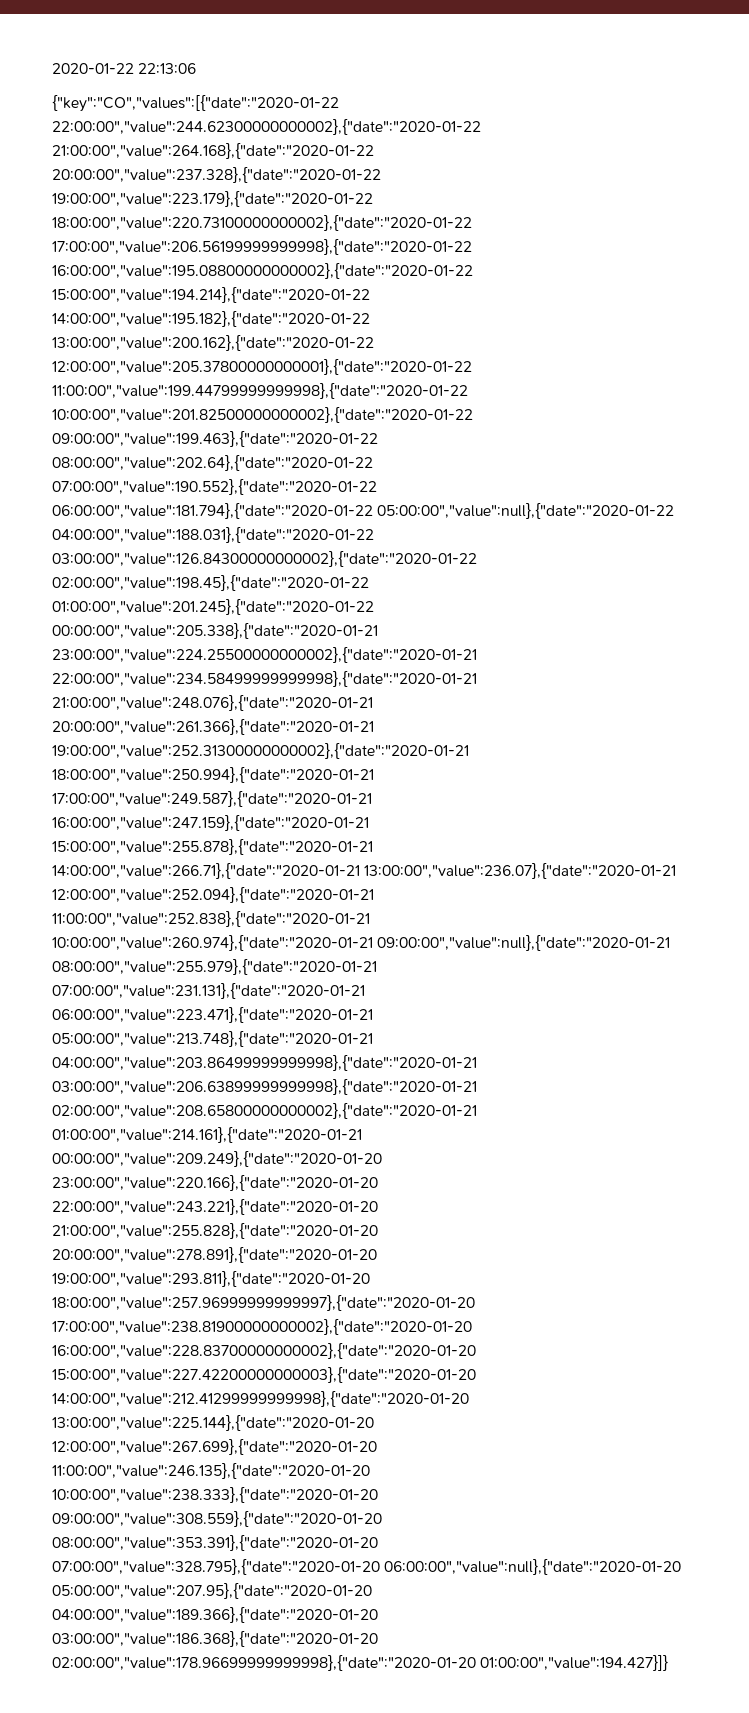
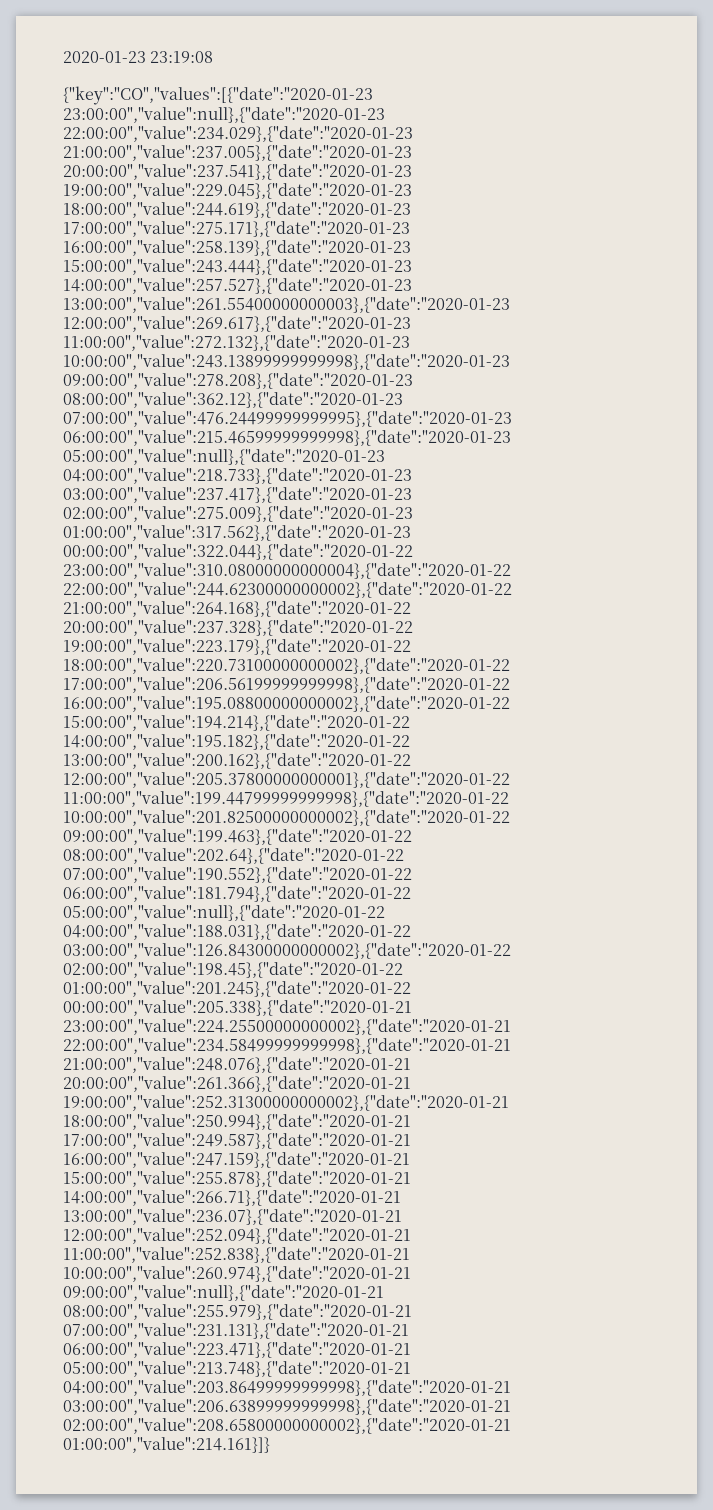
[52,63,197,74] [52,95,339,112] 2020-01-22 22:13:06 // {"key":"CO","values":[{"date":"2020-01-22 -> [63,51,214,63] [63,86,373,105] [63,107,385,123] [63,126,413,142] [63,145,412,161] [63,164,412,180] [63,183,412,199] [63,202,411,218] [63,221,410,237] [63,240,411,256] [63,259,412,275] [63,278,412,294] [63,297,510,313] [63,316,411,332] [63,335,410,351] [63,354,510,370] [63,373,413,389] [63,392,403,408] [63,411,512,427] [63,430,511,446] [63,449,385,465] [63,468,412,484] [63,487,412,503] [63,506,413,522] [63,525,411,541] [63,544,413,560] [63,563,511,579] 2020-01-23 23:19:08 // {"key":"CO","values":[{"date":"2020-01-23 23:00:00","value":null},{"date":"2020-01-23 22:00:00","value":234.029},{"date":"2020-01-23 21:00:00","value":237.005},{"date":"2020-01-23 20:00:00","value":237.541},{"date":"2020-01-23 19:00:00","value":229.045},{"date":"2020-01-23 18:00:00","value":244.619},{"date":"2020-01-23 17:00:00","value":275.171},{"date":"2020-01-23 16:00:00","value":258.139},{"date":"2020-01-23 15:00:00","value":243.444},{"date":"2020-01-23 14:00:00","value":257.527},{"date":"2020-01-23 13:00:00","value":261.55400000000003},{"date":"2020-01-23 12:00:00","value":269.617},{"date":"2020-01-23 11:00:00","value":272.132},{"date":"2020-01-23 10:00:00","value":243.13899999999998},{"date":"2020-01-23 09:00:00","value":278.208},{"date":"2020-01-23 08:00:00","value":362.12},{"date":"2020-01-23 07:00:00","value":476.24499999999995},{"date":"2020-01-23 06:00:00","value":215.46599999999998},{"date":"2020-01-23 05:00:00","value":null},{"date":"2020-01-23 04:00:00","value":218.733},{"date":"2020-01-23 03:00:00","value":237.417},{"date":"2020-01-23 02:00:00","value":275.009},{"date":"2020-01-23 01:00:00","value":317.562},{"date":"2020-01-23 00:00:00","value":322.044},{"date":"2020-01-22 23:00:00","value":310.08000000000004},{"date":"2020-01-22
[52,1127,362,1143] [52,1151,382,1167] [52,1175,378,1191] [52,1199,378,1215] [52,1223,378,1239] [52,1247,377,1263] [52,1271,370,1287] [52,1295,475,1311] [52,1319,472,1335] [52,1343,476,1359] [52,1367,476,1383] [52,1391,469,1407] [52,1415,374,1431] [52,1439,377,1455] [52,1463,370,1479] [52,1487,378,1503] [52,1511,382,1527] [52,1535,378,1551] [52,1559,682,1575] [52,1583,372,1599] [52,1607,378,1623] [52,1631,378,1647] [52,1655,669,1671] 01:00:00","value":214.161},{"date":"2020-01-21 00:00:00","value":209.249},{"date":"2020-01-20 23:00:00","value":220.166},{"date":"2020-01-20 22:00:00","value":243.221},{"date":"2020-01-20 21:00:00","value":255.828},{"date":"2020-01-20 20:00:00","value":278.891},{"date":"2020-01-20 19:00:00","value":293.811},{"date":"2020-01-20 18:00:00","value":257.96999999999997},{"date":"2020-01-20 17:00:00","value":238.81900000000002},{"date":"2020-01-20 16:00:00","value":228.83700000000002},{"date":"2020-01-20 15:00:00","value":227.42200000000003},{"date":"2020-01-20 14:00:00","value":212.41299999999998},{"date":"2020-01-20 13:00:00","value":225.144},{"date":"2020-01-20 12:00:00","value":267.699},{"date":"2020-01-20 11:00:00","value":246.135},{"date":"2020-01-20 10:00:00","value":238.333},{"date":"2020-01-20 09:00:00","value":308.559},{"date":"2020-01-20 08:00:00","value":353.391},{"date":"2020-01-20 07:00:00","value":328.795},{"date":"2020-01-20 06:00:00","value":null},{"date":"2020-01-20 05:00:00","value":207.95},{"date":"2020-01-20 04:00:00","value":189.366},{"date":"2020-01-20 03:00:00","value":186.368},{"date":"2020-01-20 02:00:00","value":178.96699999999998},{"date":"2020-01-20 01:00:00","value":194.427}]} -> [63,1437,270,1453] 01:00:00","value":214.161}]}

